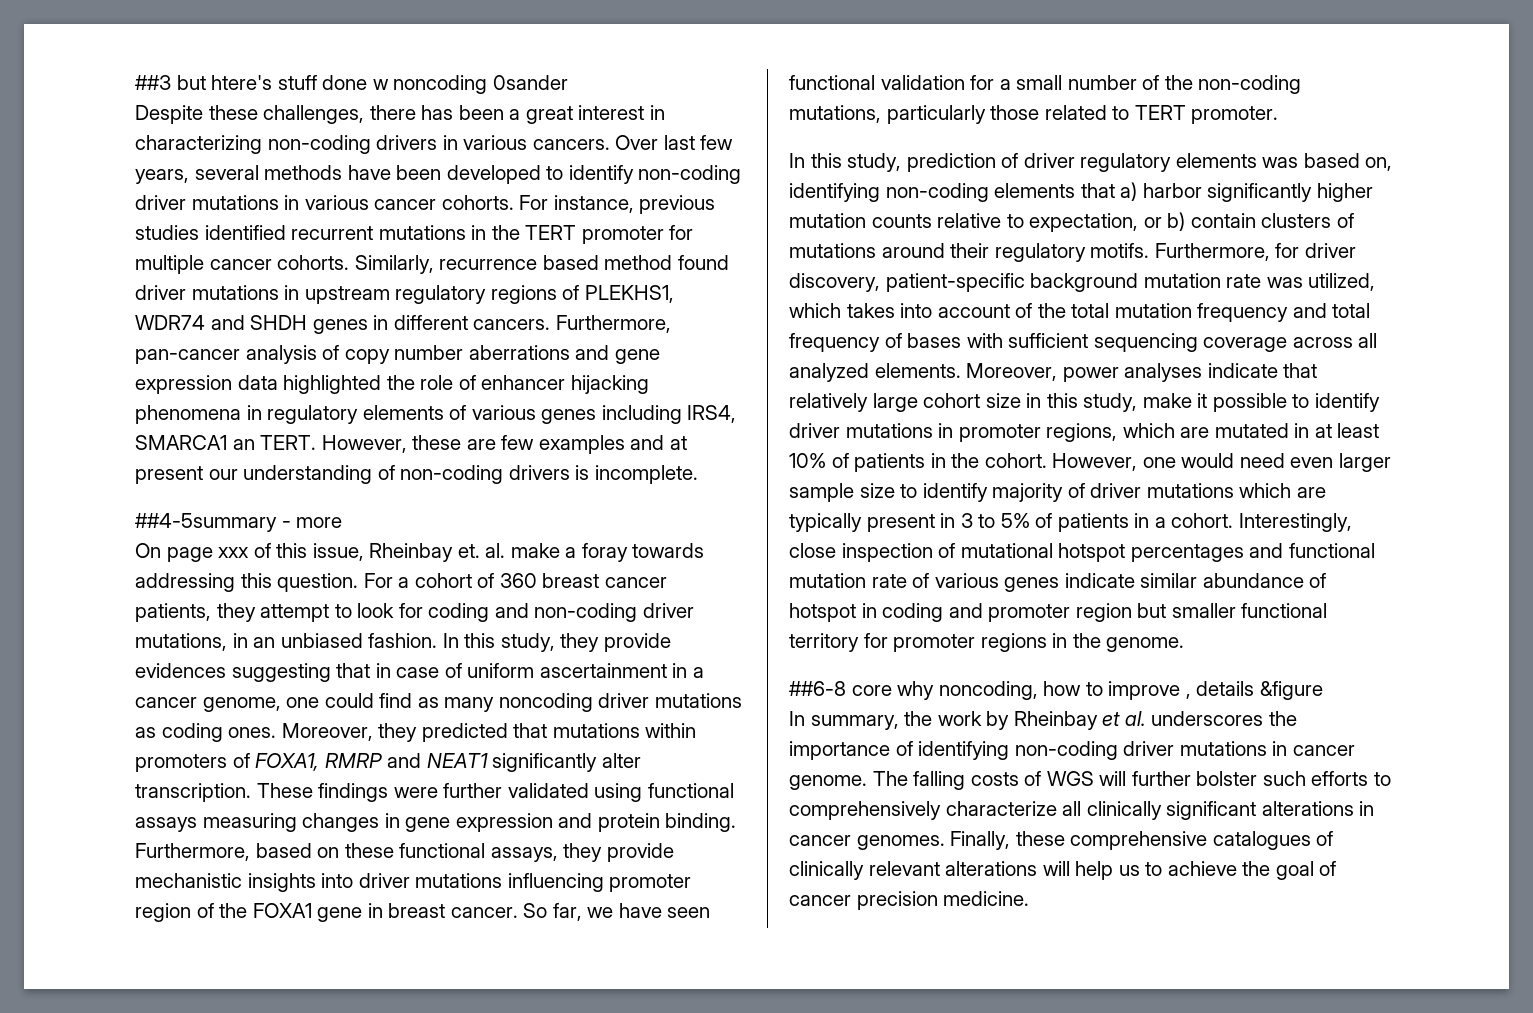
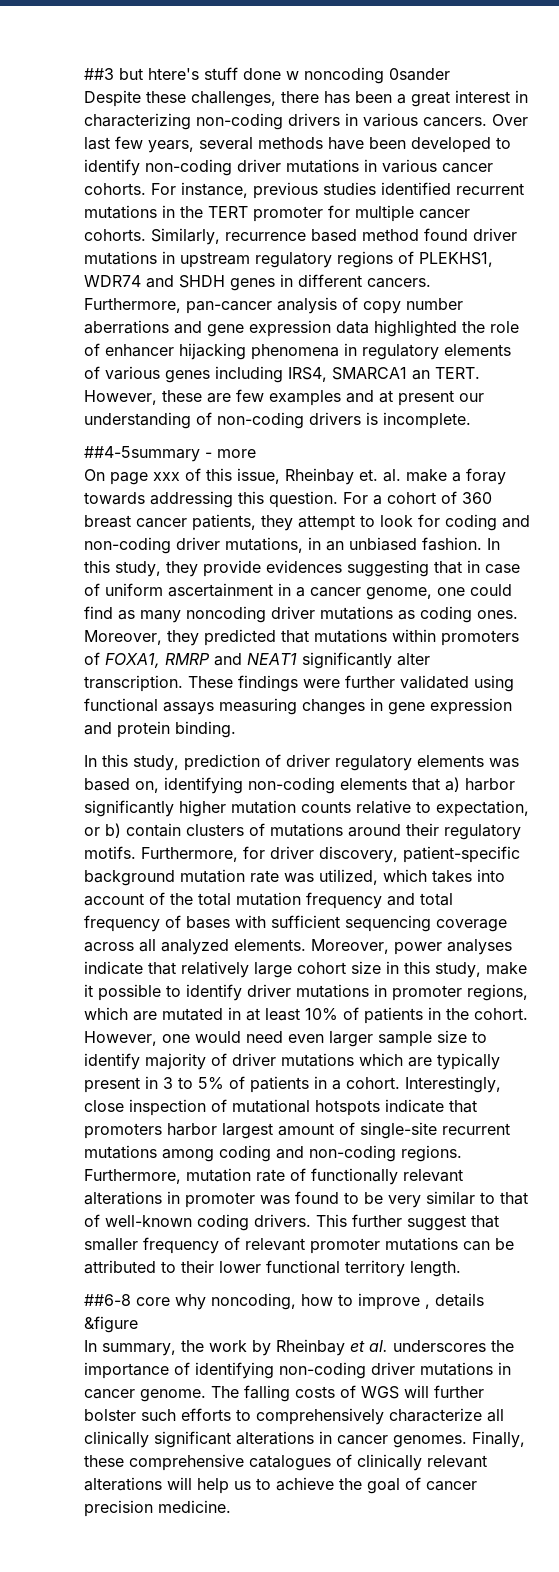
[135,843,674,862] [135,873,692,892] [135,903,711,922] [789,75,1302,94] [789,105,1279,124] Furthermore, based on these functional assays, they provide mechanistic insights into driver mutations influencing promoter region of the FOXA1 gene in breast cancer. So far, we have seen functional validation for a small number of the non-coding mutations, particularly those related to TERT promoter. -> (236, 729) none
[1058,543,1375,562] [789,573,1327,592] [789,603,1328,622] [789,633,1185,652] hotspot percentages and functional mutation rate of various genes indicate similar abundance of hotspot in coding and promoter region but smaller functional territory for promoter regions in the genome. -> [315,1099,477,1116] [84,1122,510,1139] [84,1145,462,1162] [84,1168,463,1185] [84,1191,528,1208] [84,1214,499,1231] [84,1237,514,1254] [84,1260,461,1277] hotspots indicate that promoters harbor largest amount of single-site recurrent mutations among coding and non-coding regions. Furthermore, mutation rate of functionally relevant alterations in promoter was found to be very similar to that of well-known coding drivers. This further suggest that smaller frequency of relevant promoter mutations can be attributed to their lower functional territory length.

